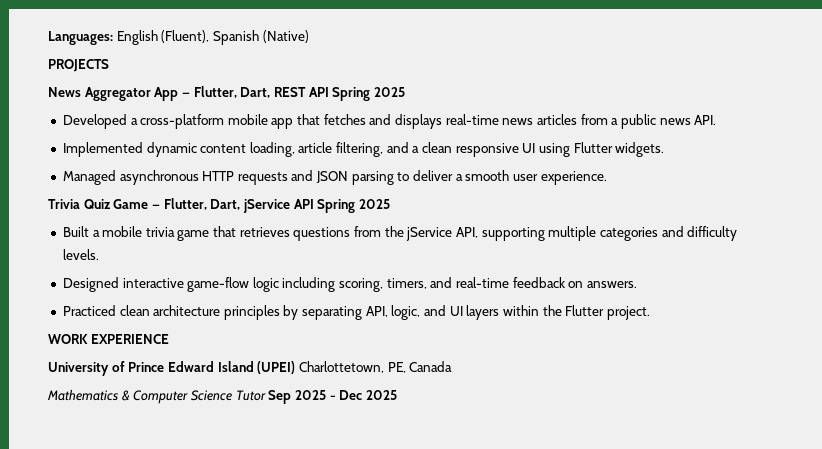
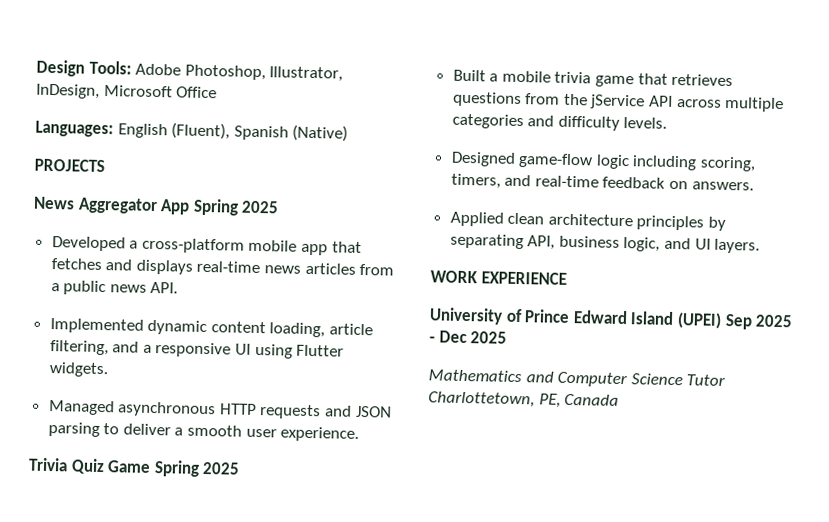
(48, 38) none -> [36,59,344,82] [36,83,218,99] Design Tools: Adobe Photoshop, Illustrator, InDesign, Microsoft Office //
[181,86,329,98] — Flutter, Dart, REST API -> (191, 207) none
[422,142,453,153] clean -> (152, 348) none
[151,198,314,213] — Flutter, Dart, jService API -> (152, 466) none
[455,227,545,241] API, supporting -> [649,95,722,108] API across
[122,278,184,288] interactive -> (516, 159) none
[62,305,116,316] Practiced -> [449,211,504,227] Applied
(388, 311) none -> [558,235,620,248] business
[466,305,650,320] layers within the Flutter project. -> [714,238,761,254] layers.
[298,361,453,373] [47,389,266,404] Charlottetown, PE, Canada // Mathematics & Computer Science Tutor -> (722, 320) none
(397, 395) none -> [428,369,726,388] [428,391,620,408] // Mathematics and Computer Science Tutor Charlottetown, PE, Canada

